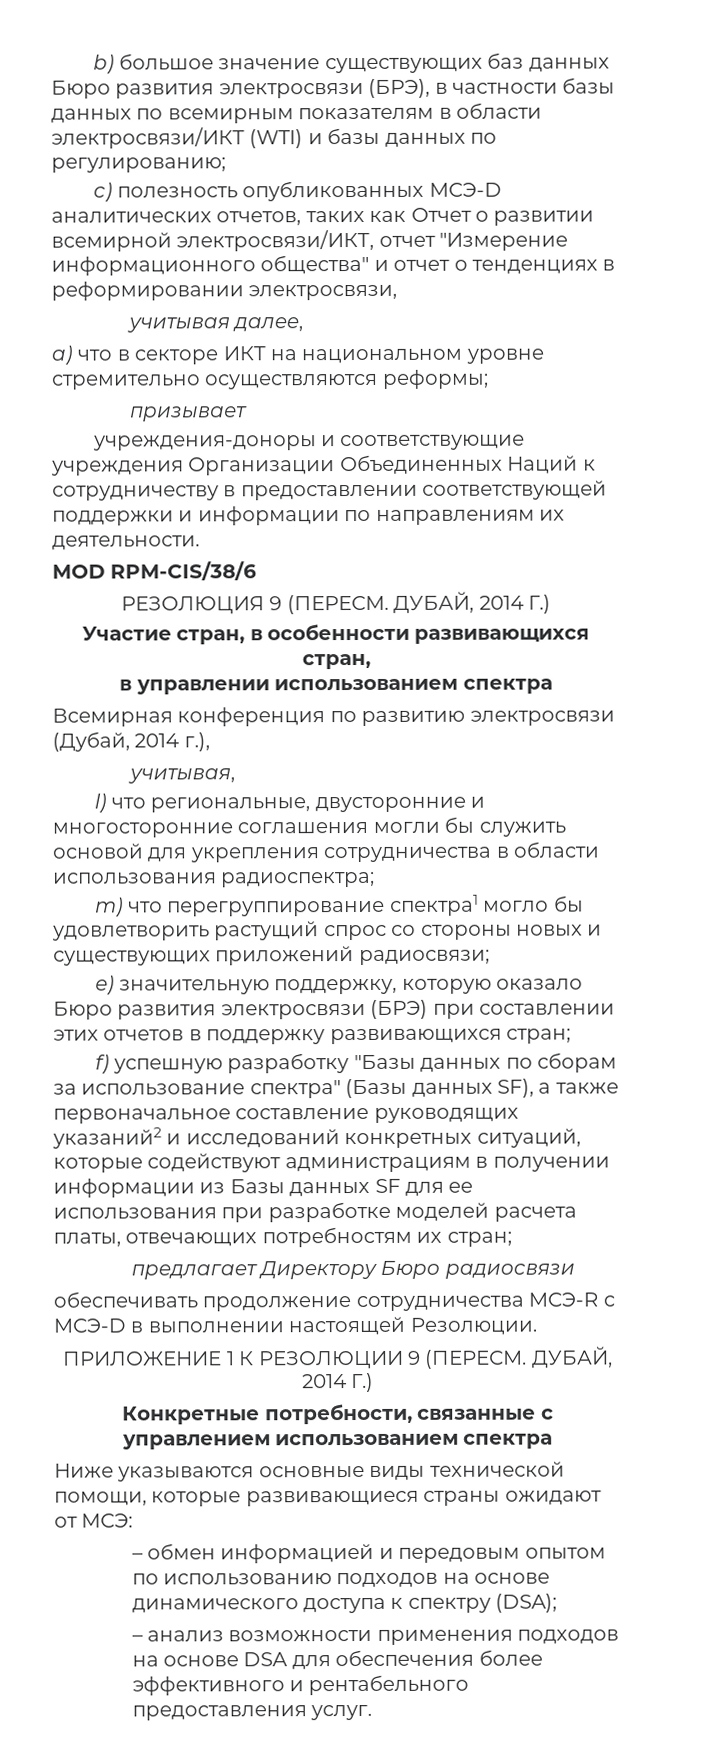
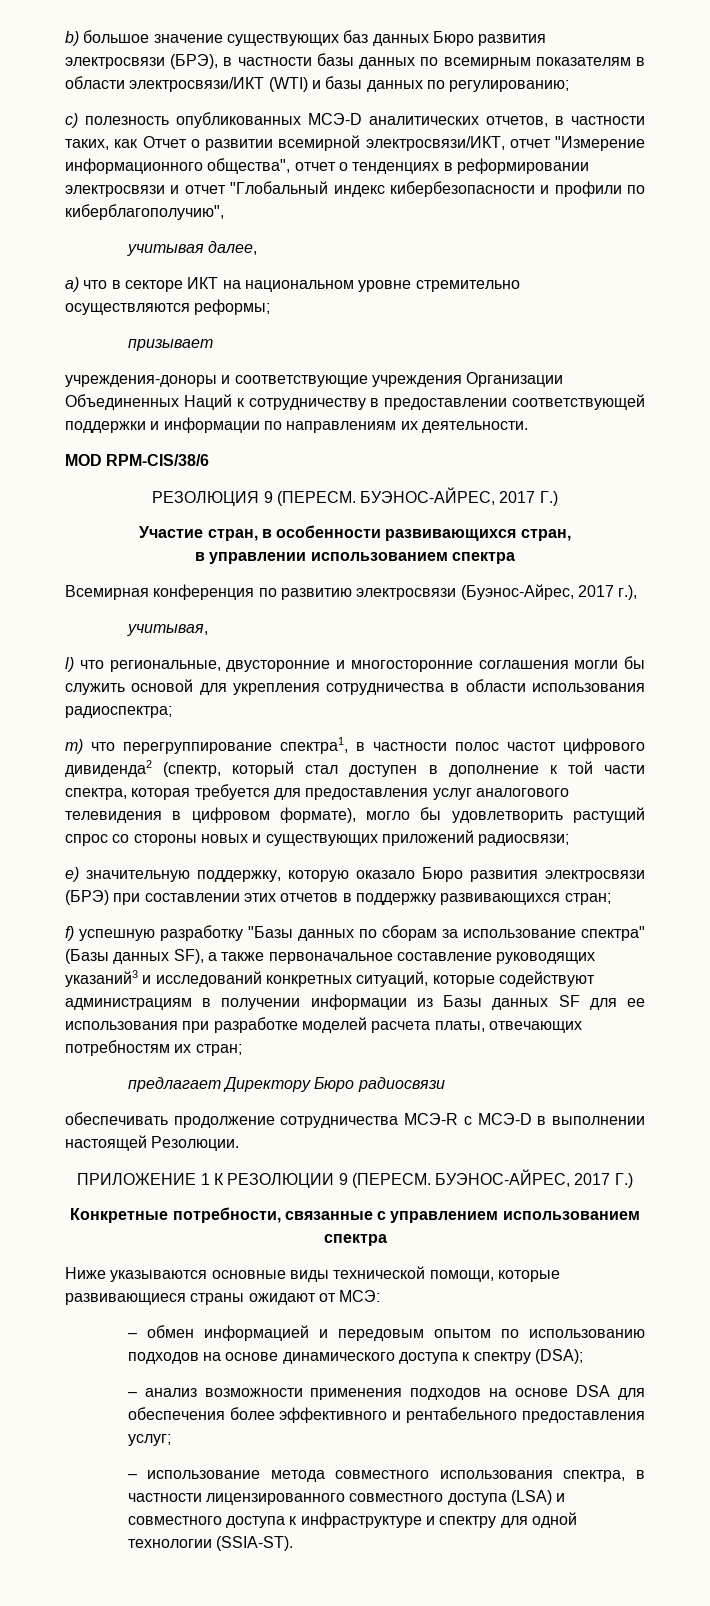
[305,210,365,223] таких -> [555,116,645,125] [65,139,109,150] в частности таких,
[260,254,389,275] общества" и -> [207,158,291,174] общества",
[248,284,398,301] электросвязи, -> [65,181,645,197] [65,204,224,220] электросвязи и отчет "Глобальный индекс кибербезопасности и профили по киберблагополучию",
[393,591,524,614] ДУБАЙ, 2014 -> [360,487,536,505] БУЭНОС-АЙРЕС, 2017
[52,731,180,752] (Дубай, 2014 -> [460,584,614,600] (Буэнос-Айрес, 2017
[389,894,479,916] спектра1 -> [280,737,645,754] [65,760,645,777] [65,784,569,800] [65,807,356,823] спектра1, в частности полос частот цифрового дивиденда2 (спектр, который стал доступен в дополнение к той части спектра, которая требуется для предоставления услуг аналогового телевидения в цифровом формате),
[52,1127,162,1149] указаний2 -> [65,970,138,987] указаний3
[530,1346,613,1369] [301,1374,347,1389] ДУБАЙ, 2014 -> [435,1169,611,1187] БУЭНОС-АЙРЕС, 2017
[310,1704,373,1721] услуг. -> [127,1434,171,1446] [127,1470,645,1482] [127,1490,566,1505] [127,1512,578,1528] [127,1536,294,1551] услуг; // – использование метода совместного использования спектра, в частности лицензированного совместного доступа (LSA) и совместного доступа к инфраструктуре и спектру для одной технологии (SSIA-ST).

